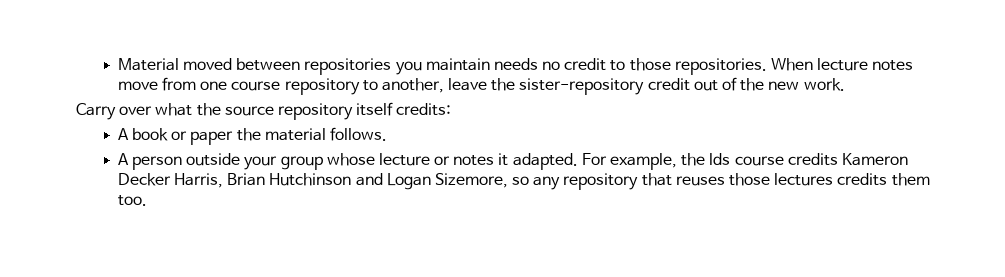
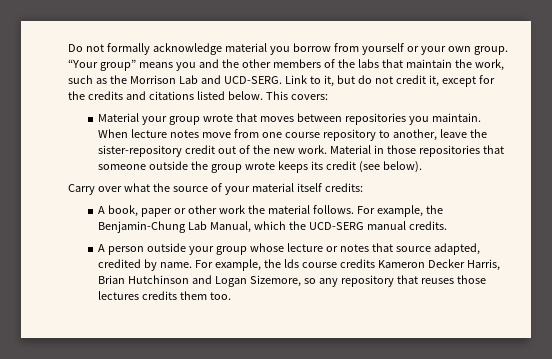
[117,58,767,75] Material moved between repositories you maintain needs no credit to those repositories. -> [68,43,508,55] [68,59,504,71] [68,75,495,87] [68,91,328,100] [97,113,481,125] Do not formally acknowledge material you borrow from yourself or your own group. “Your group” means you and the other members of the labs that maintain the work, such as the Morrison Lab and UCD-SERG. Link to it, but do not credit it, except for the credits and citations listed below. This covers: // Material your group wrote that moves between repositories you maintain.
(845, 84) none -> [329,145,504,157] [97,161,422,173] Material in those repositories that someone outside the group wrote keeps its credit (see below).
[277,103,353,120] repository -> [210,183,294,195] of your material
[131,127,387,145] book or paper the material follows. -> [107,205,443,217] [97,221,447,233] book, paper or other work the material follows. For example, the Benjamin-Chung Lab Manual, which the UCD-SERG manual credits.
[498,153,578,170] it adapted. -> [371,243,480,255] [97,259,192,271] that source adapted, credited by name.

